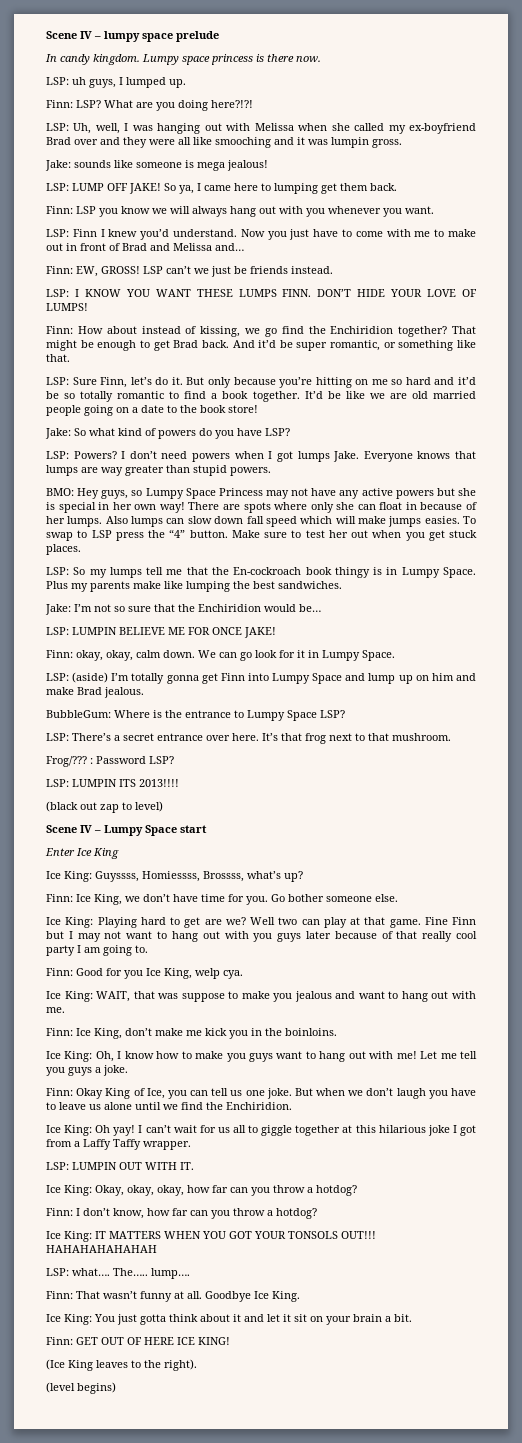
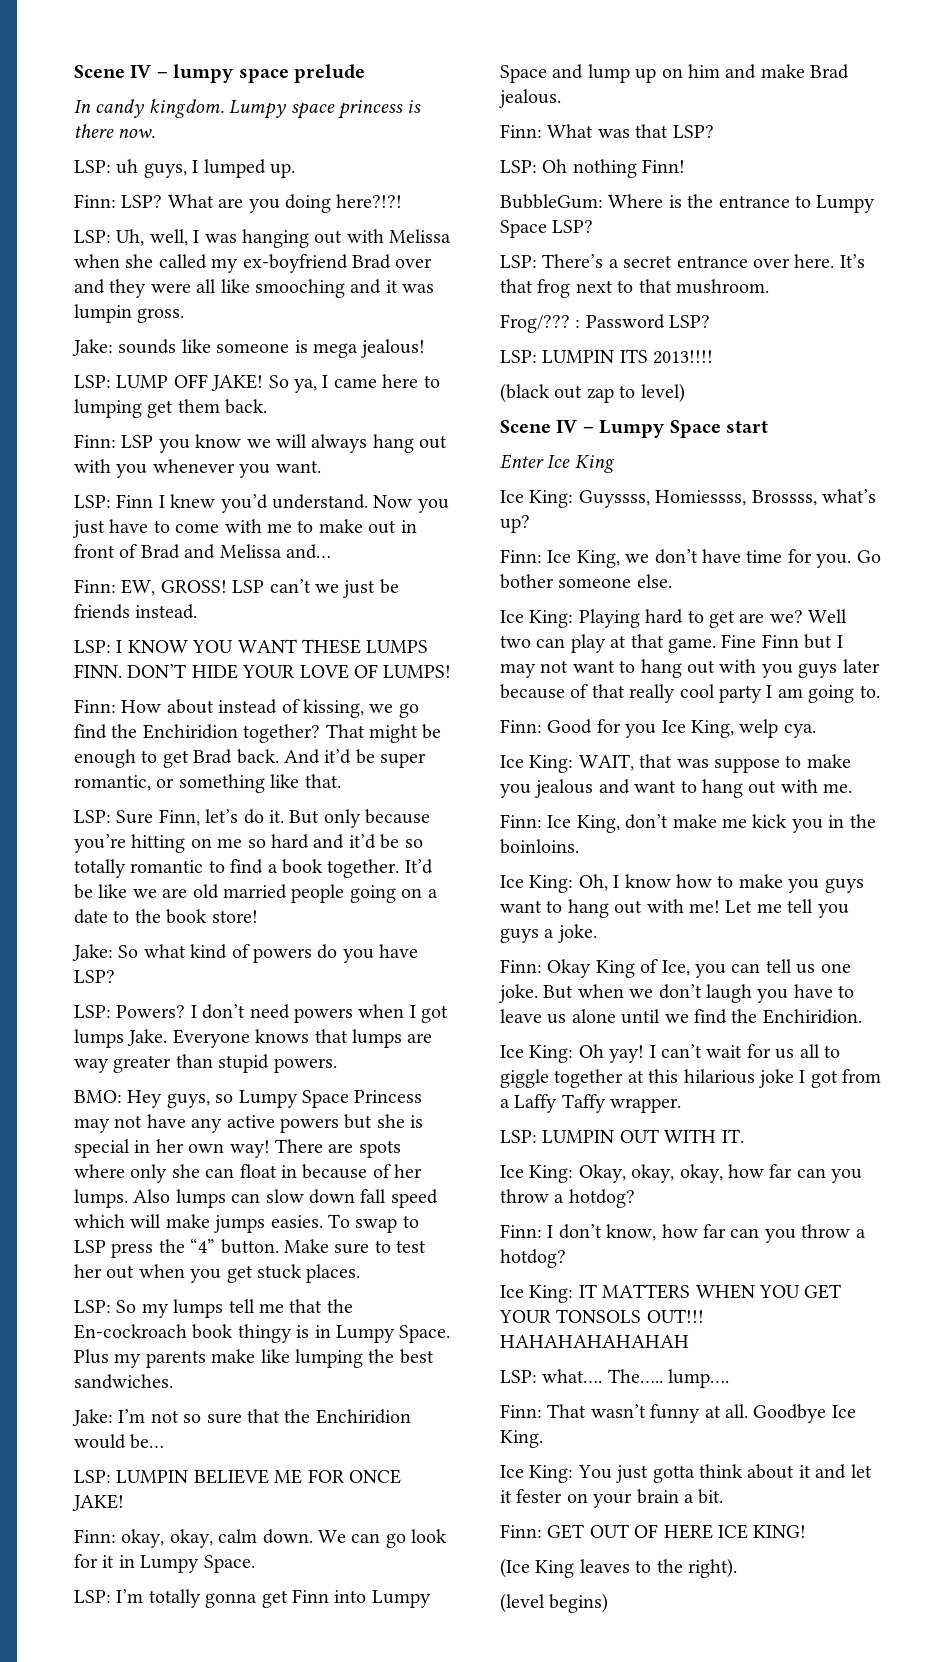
[72,672,109,683] (aside) -> (111, 1596) none
(144, 692) none -> [500,124,714,138] [500,159,686,178] // Finn: What was that LSP? // LSP: Oh nothing Finn!
[229,1231,252,1239] GOT -> [804,1284,842,1299] GET
[294,1314,307,1322] sit -> [516,1489,563,1503] fester

